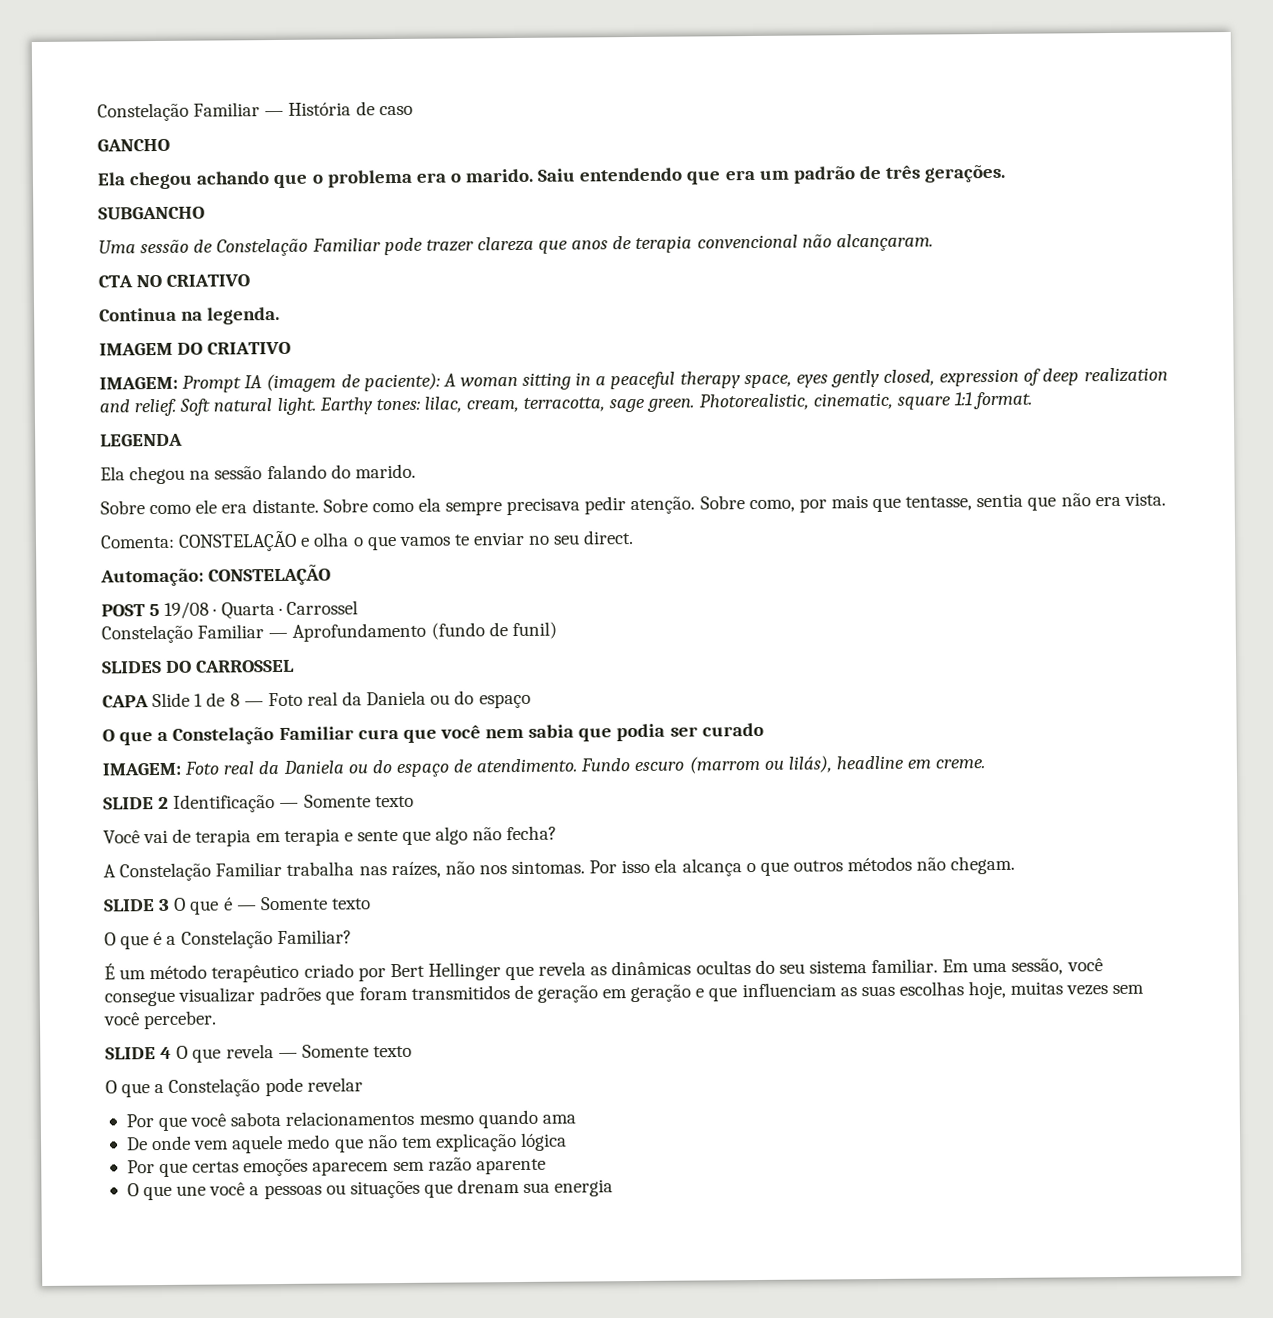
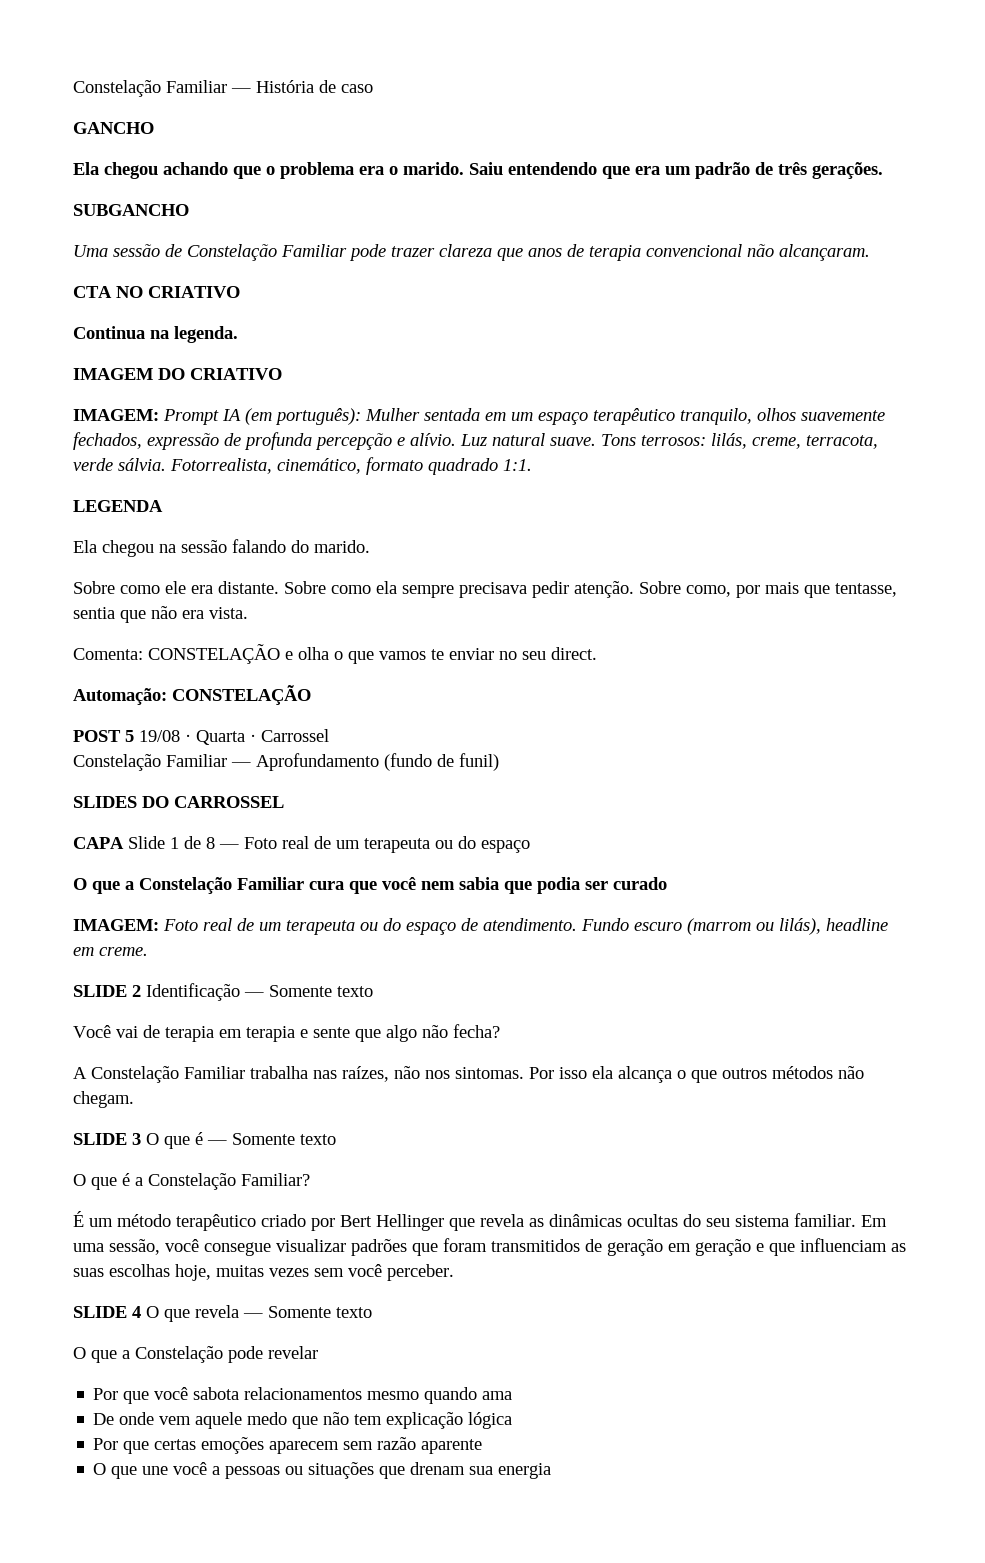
[266,367,1168,393] [99,391,1033,417] (imagem de paciente): A woman sitting in a peaceful therapy space, eyes gently closed, expression of deep realization and relief. Soft natural light. Earthy tones: lilac, cream, terracotta, sage green. Photorealistic, cinematic, square 1:1 format. -> [245,408,885,425] [73,432,878,450] [73,457,532,475] (em português): Mulher sentada em um espaço terapêutico tranquilo, olhos suavemente fechados, expressão de profunda percepção e alívio. Luz natural suave. Tons terrosos: lilás, creme, terracota, verde sálvia. Fotorrealista, cinemático, formato quadrado 1:1.
[342,690,427,706] da Daniela -> [314,836,430,853] de um terapeuta
[258,760,344,775] da Daniela -> [237,918,355,935] de um terapeuta

